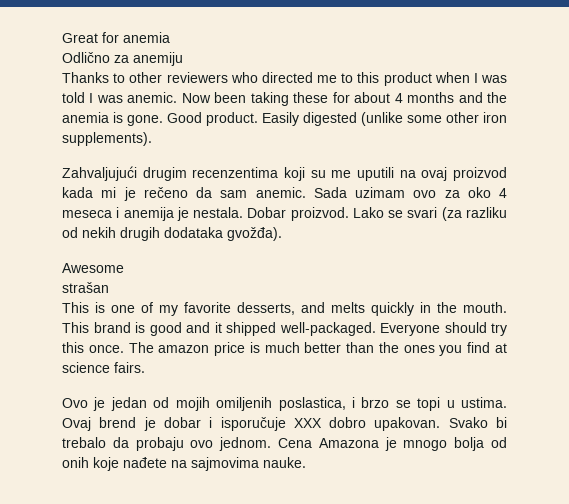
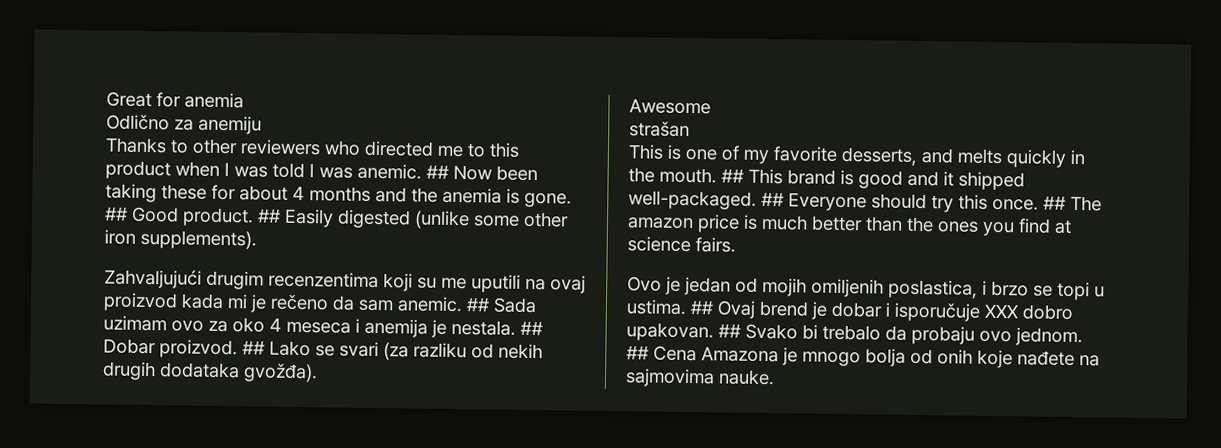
(178, 97) none -> [426,164,449,179] ##
(163, 120) none -> [105,206,128,221] ##
(258, 119) none -> [257,208,281,223] ##
(306, 192) none -> [466,297,490,312] ##
(244, 212) none -> [520,320,543,336] ##
(349, 214) none -> [242,340,265,355] ##
(507, 307) none -> [721,168,744,183] ##
(376, 329) none -> [761,191,784,207] ##
(124, 349) none -> [1043,195,1066,210] ##
(508, 402) none -> [690,300,714,315] ##
(441, 424) none -> [718,323,741,338] ##
(272, 444) none -> [626,345,649,360] ##

